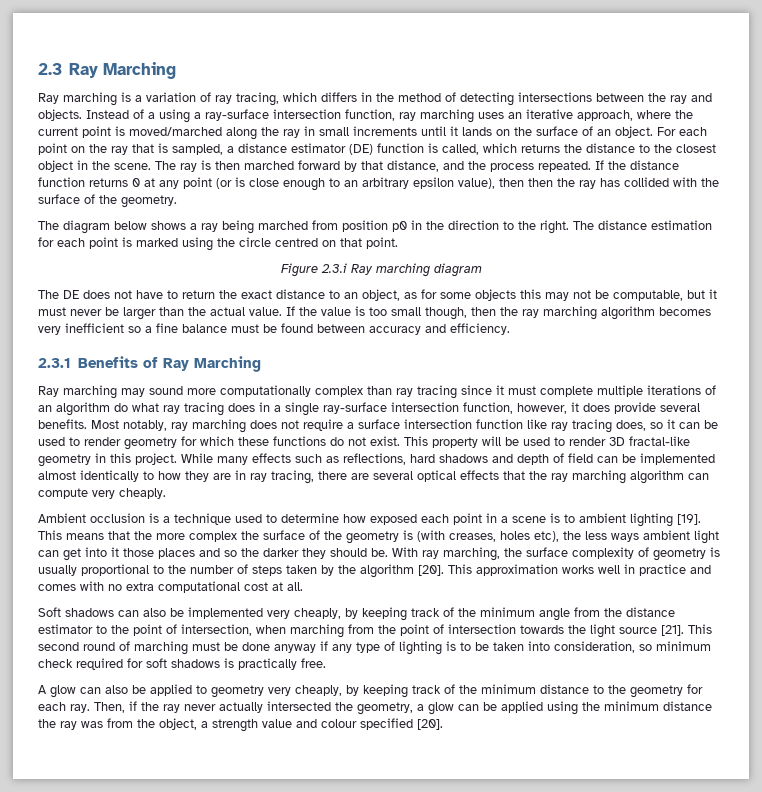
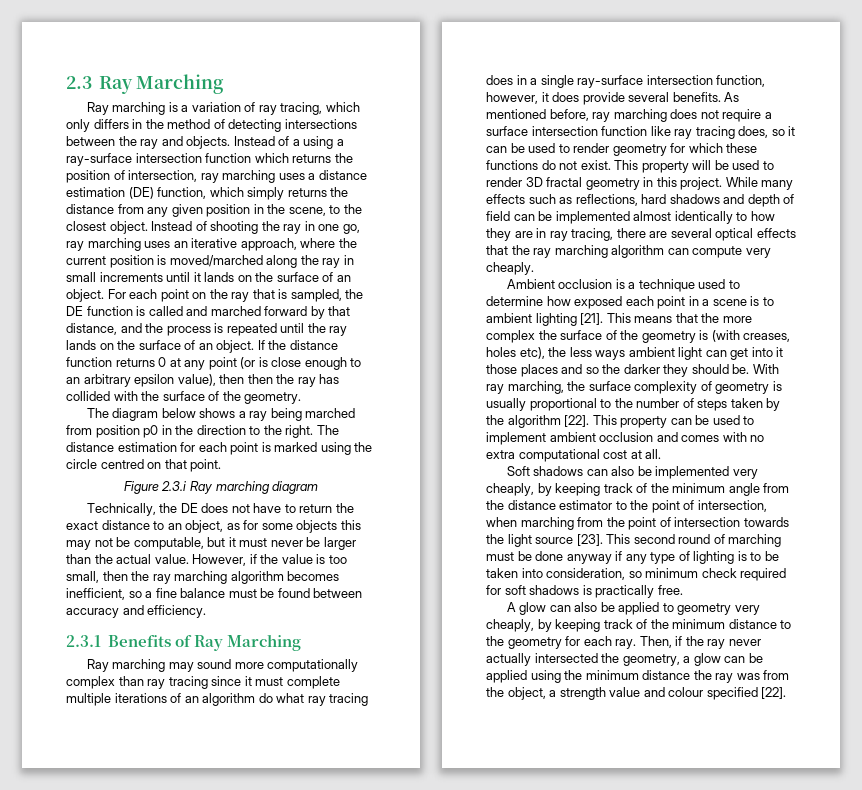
(317, 97) none -> [66,119,90,132] only
[345,109,395,121] function, -> [205,153,353,163] [66,170,367,183] [66,187,349,200] [66,204,362,217] [66,221,360,234] function which returns the position of intersection, ray marching uses a distance estimation (DE) function, which simply returns the distance from any given position in the scene, to the closest object. Instead of shooting the ray in one go,
[82,126,111,138] point -> [109,255,154,268] position
[227,143,716,155] [38,160,240,172] a distance estimator (DE) function is called, which returns the distance to the closest object in the scene. The ray is then -> [345,289,364,299] [66,306,208,316] the DE function is called and
[538,161,591,172] repeated. -> [214,323,348,336] [66,340,255,353] is repeated until the ray lands on the surface of an object.
[38,290,59,299] The -> [86,503,178,516] Technically, the
[286,306,295,316] If -> [192,554,257,566] However, if
[391,307,467,320] small though, -> [66,571,99,583] small,
[38,323,124,335] very inefficient -> [66,588,125,600] inefficient,
[91,420,167,431] Most notably, -> [724,92,740,102] [486,109,589,121] As mentioned before,
[629,436,690,446] fractal-like -> [546,177,583,187] fractal
[677,514,701,525] [19]. -> [580,313,604,325] [21].
[418,564,686,576] [20]. This approximation works well in practice -> [564,415,755,428] [486,432,654,445] [22]. This property can be used to implement ambient occlusion
[661,625,684,636] [21]. -> [576,534,603,546] [23].
[417,719,443,730] [20]. -> [761,687,787,699] [22].

